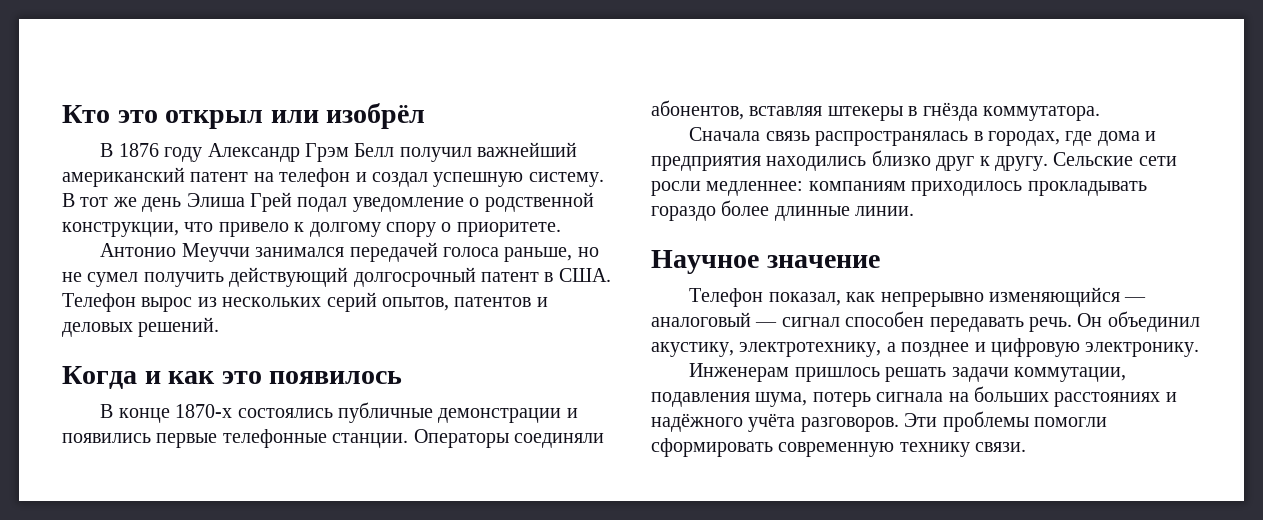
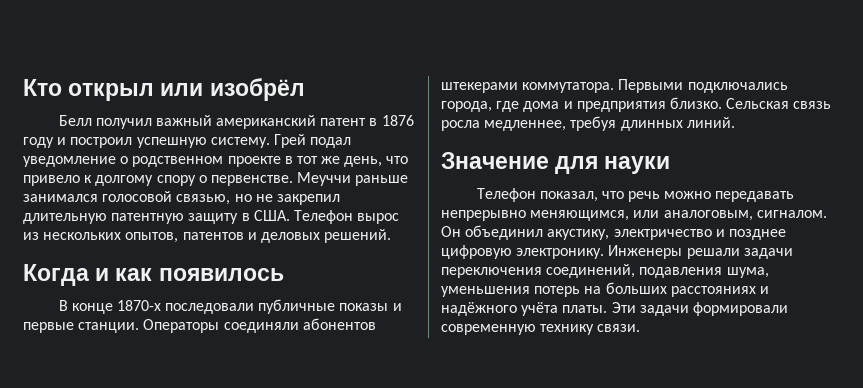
[117,110,158,123] это -> (62, 87) none
[100,142,578,162] [62,167,604,187] [62,192,594,212] [62,222,179,237] В 1876 году Александр Грэм Белл получил важнейший американский патент на телефон и создал успешную систему. В тот же день Элиша Грей подал уведомление о родственной конструкции, -> [58,115,414,129] [23,134,352,148] [23,156,383,167] Белл получил важный американский патент в 1876 году и построил успешную систему. Грей подал уведомление о родственном проекте в тот же день,
[456,222,561,237] [100,242,599,262] [62,267,539,287] приоритете. // Антонио Меуччи занимался передачей голоса раньше, но не сумел получить действующий долгосрочный патент -> [210,172,409,186] [23,191,340,205] [23,213,239,224] первенстве. Меуччи раньше занимался голосовой связью, но не закрепил длительную патентную защиту
[326,292,377,312] серий -> (122, 236) none
[221,371,262,384] это -> (153, 274) none
[237,402,578,423] [62,429,604,448] [651,100,1100,121] [689,127,1157,146] [651,150,1177,171] [651,181,1147,196] [651,200,915,221] [651,250,880,274] [689,287,1147,307] [651,311,1200,332] [651,338,1200,357] [689,363,1126,382] [651,392,944,407] состоялись публичные демонстрации и появились первые телефонные станции. Операторы соединяли абонентов, вставляя штекеры в гнёзда коммутатора. // Сначала связь распространялась в городах, где дома и предприятия находились близко друг к другу. Сельские сети росли медленнее: компаниям приходилось прокладывать гораздо более длинные линии. // Научное значение // Телефон показал, как непрерывно изменяющийся — аналоговый — сигнал способен передавать речь. Он объединил акустику, электротехнику, а позднее и цифровую электронику. // Инженерам пришлось решать задачи коммутации, подавления шума, потерь сигнала -> [165,299,402,314] [23,318,376,333] [441,79,788,93] [441,97,832,112] [441,116,735,131] [441,152,671,174] [476,188,795,202] [441,210,827,221] [441,225,786,240] [441,245,793,259] [441,264,769,278] [441,286,581,297] последовали публичные показы и первые станции. Операторы соединяли абонентов штекерами коммутатора. Первыми подключались города, где дома и предприятия близко. Сельская связь росла медленнее, требуя длинных линий. // Значение для науки // Телефон показал, что речь можно передавать непрерывно меняющимся, или аналоговым, сигналом. Он объединил акустику, электричество и позднее цифровую электронику. Инженеры решали задачи переключения соединений, подавления шума, уменьшения потерь
[800,411,1107,432] [651,438,773,457] разговоров. Эти проблемы помогли сформировать -> [562,302,788,316] платы. Эти задачи формировали

